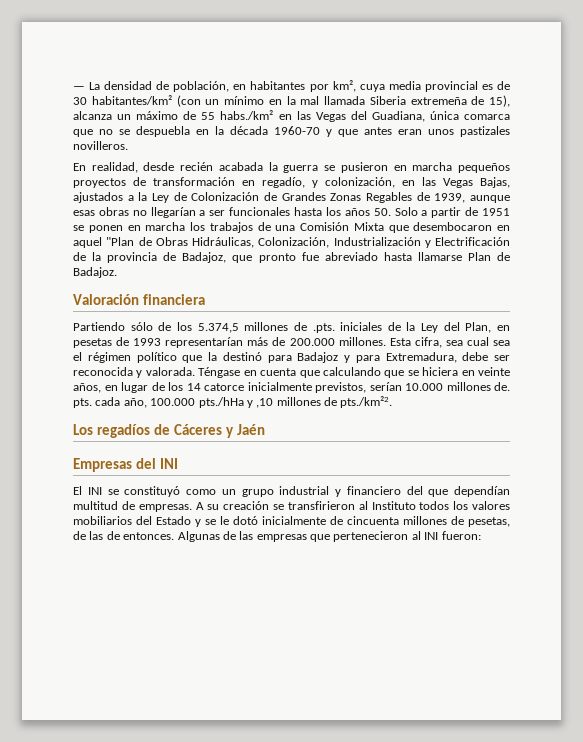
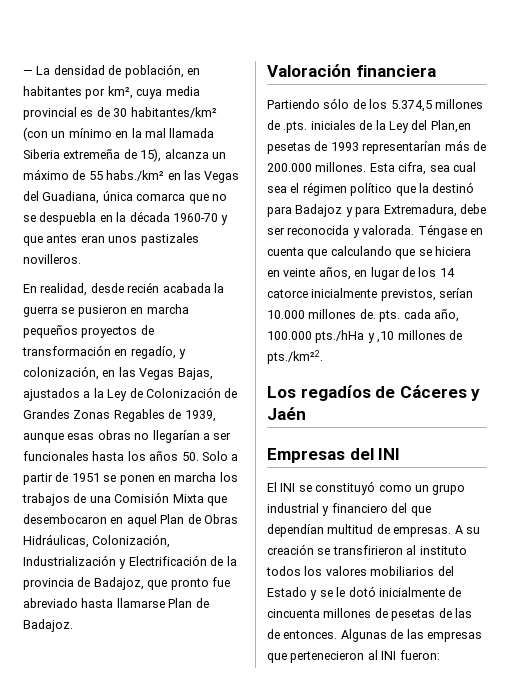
[106,237,135,246] "Plan -> [160,514,185,524] Plan
[465,322,511,333] Plan, en -> [430,120,471,133] Plan,en
[371,501,416,510] Instituto -> [419,546,467,555] instituto
[468,517,510,527] pesetas, -> [391,609,436,621] pesetas

